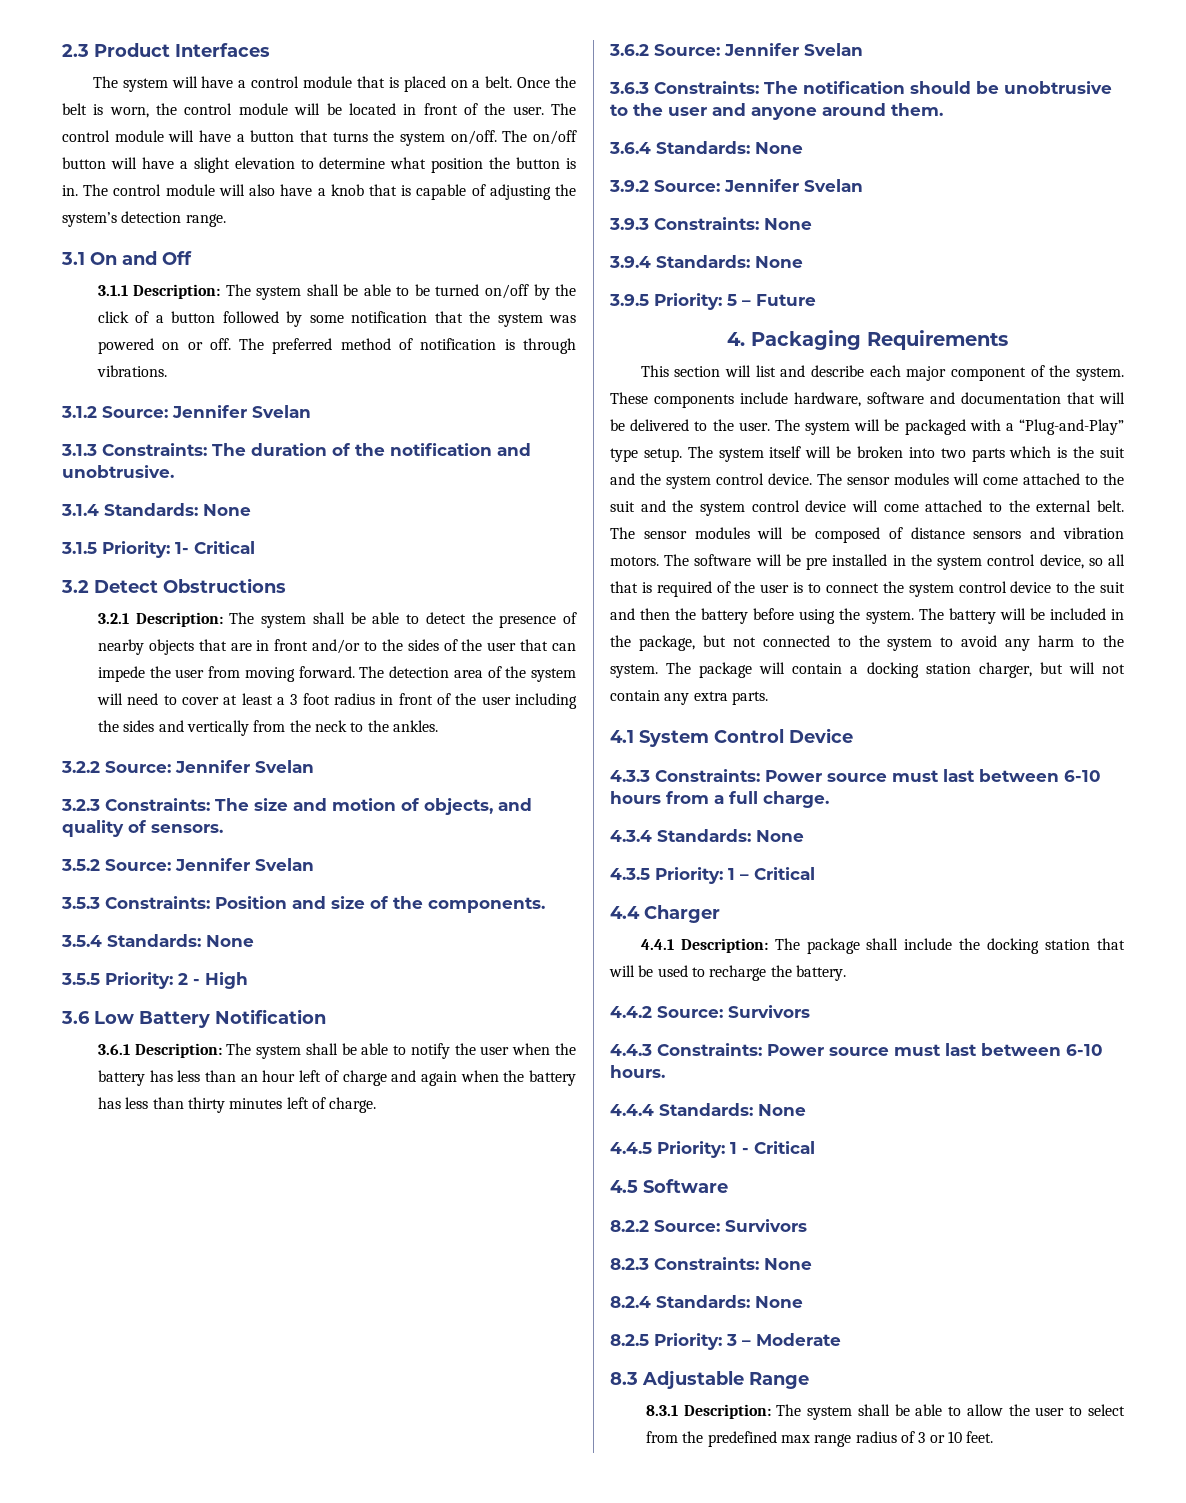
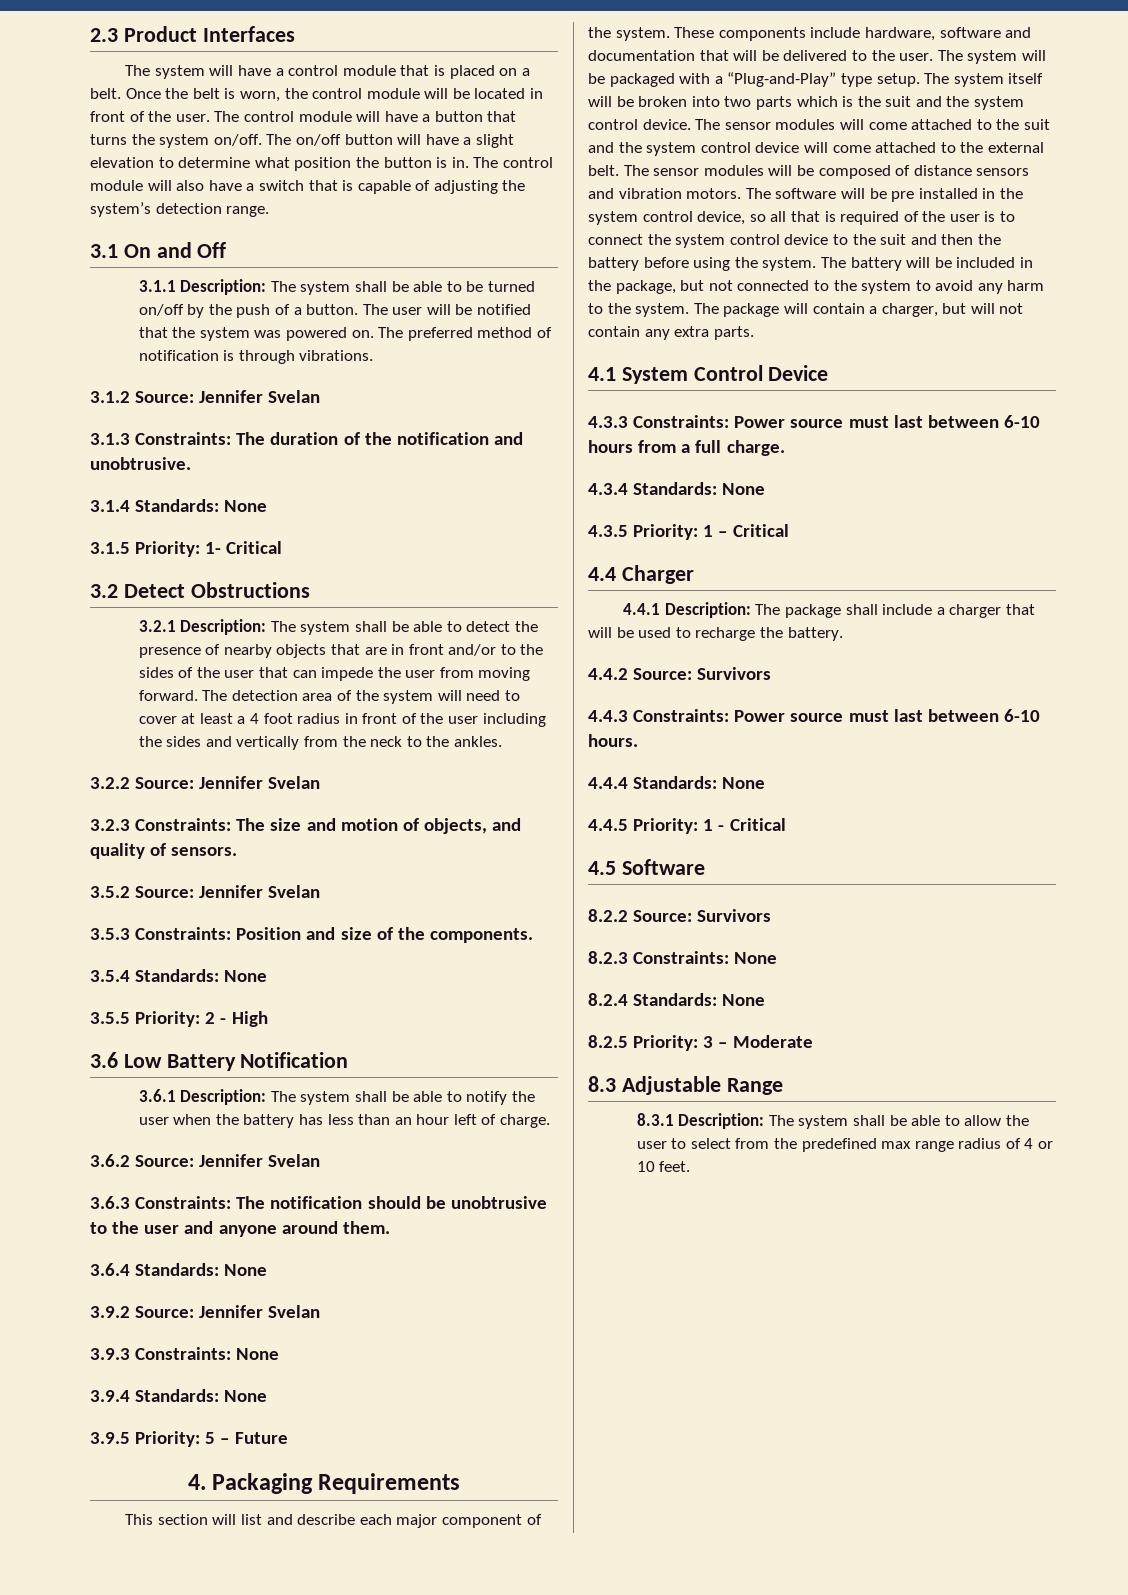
[330,184,364,196] knob -> [258,180,304,191] switch
[97,311,129,323] click -> [236,304,271,318] push
[171,311,428,327] button followed by some notification -> [306,304,532,315] button. The user will be notified
[162,338,231,350] on or off. -> [351,330,374,338] on.
[290,694,298,705] 3 -> [249,713,259,724] 4
[342,1070,577,1086] [97,1097,326,1113] charge and again when the battery has less than thirty minutes left of -> (497, 1119) none
[866,662,971,678] docking station -> (878, 310) none
[959,938,1091,954] the docking station -> [936,604,1002,618] a charger
[918,1432,926,1443] 3 -> [1024,1138,1034,1149] 4

